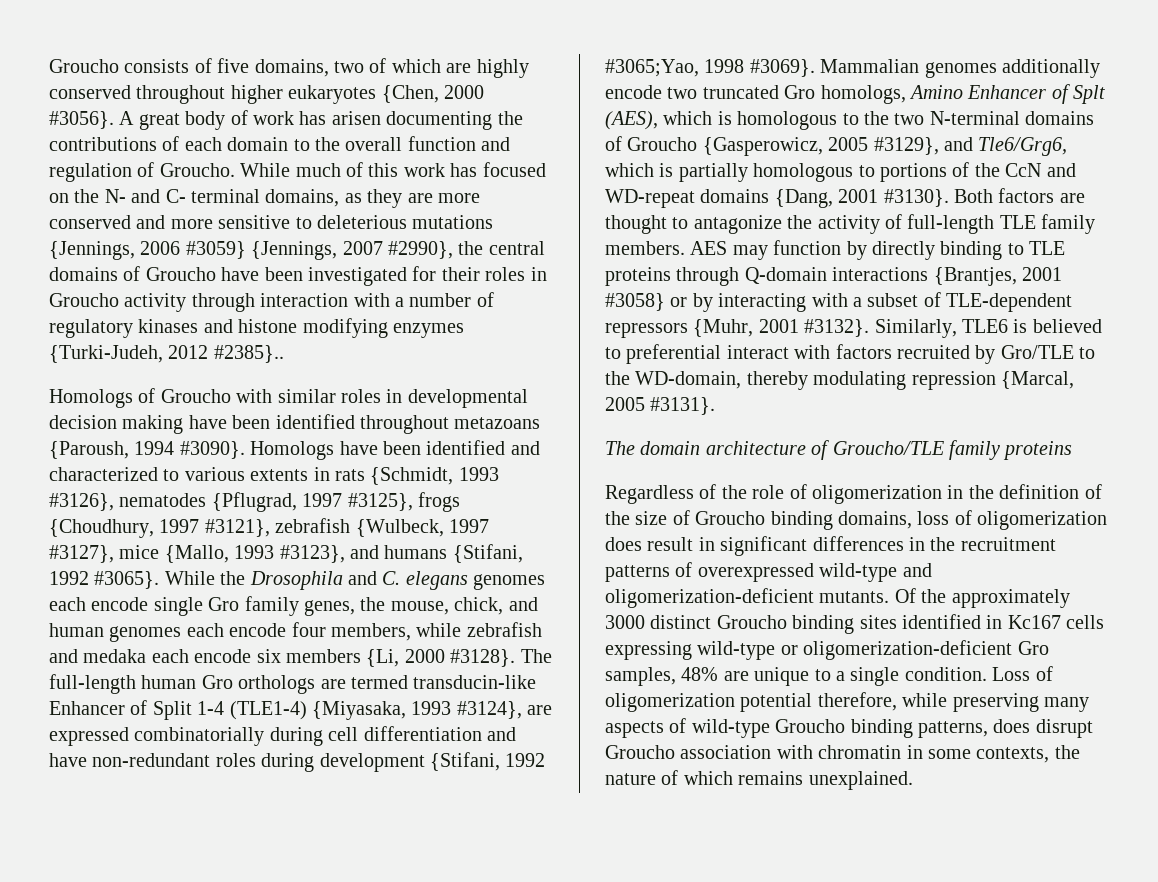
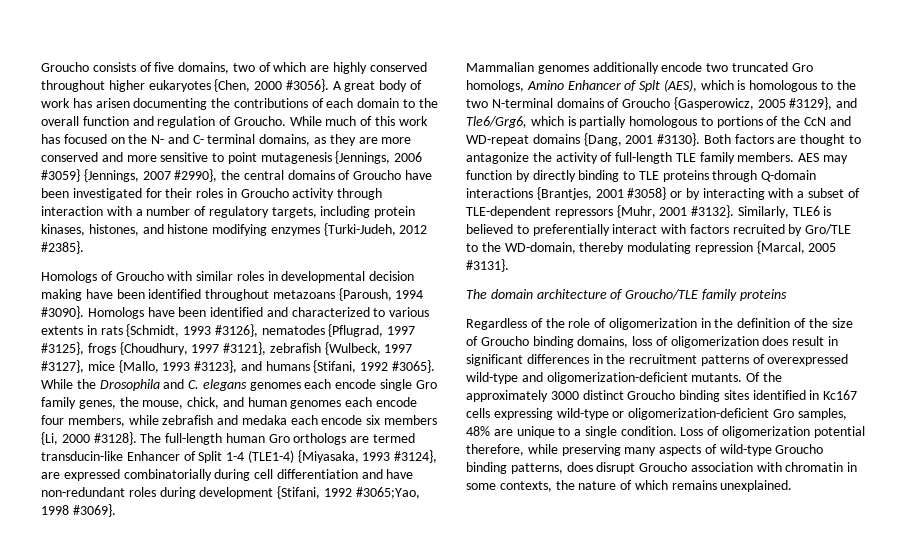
[317,215,494,229] deleterious mutations -> [227,152,332,164] point mutagenesis
[138,319,199,333] kinases -> [271,206,416,218] [41,224,139,236] targets, including protein kinases, histones,
[213,345,284,363] #2385}.. -> [41,241,84,254] #2385}.
(815, 68) none -> (116, 510) //
[626,344,722,364] preferential -> [532,224,610,236] preferentially

